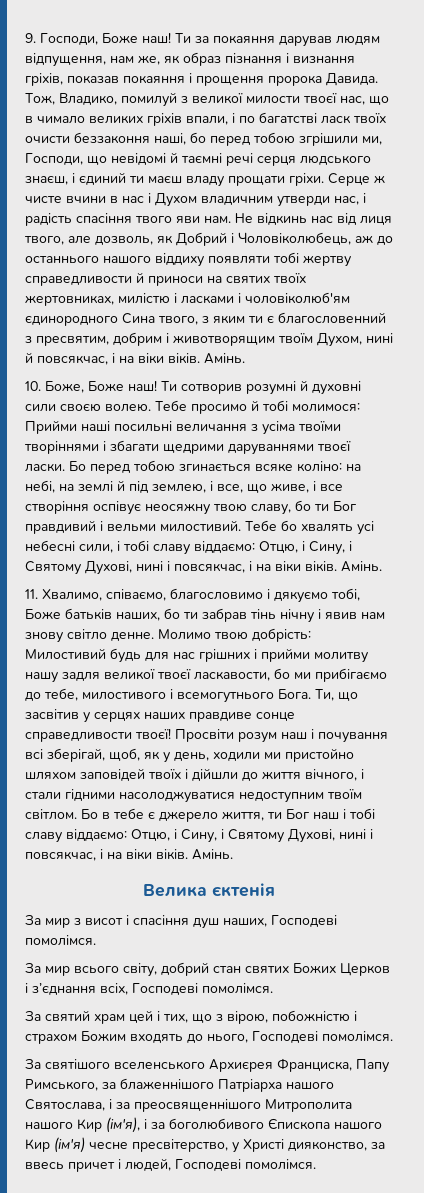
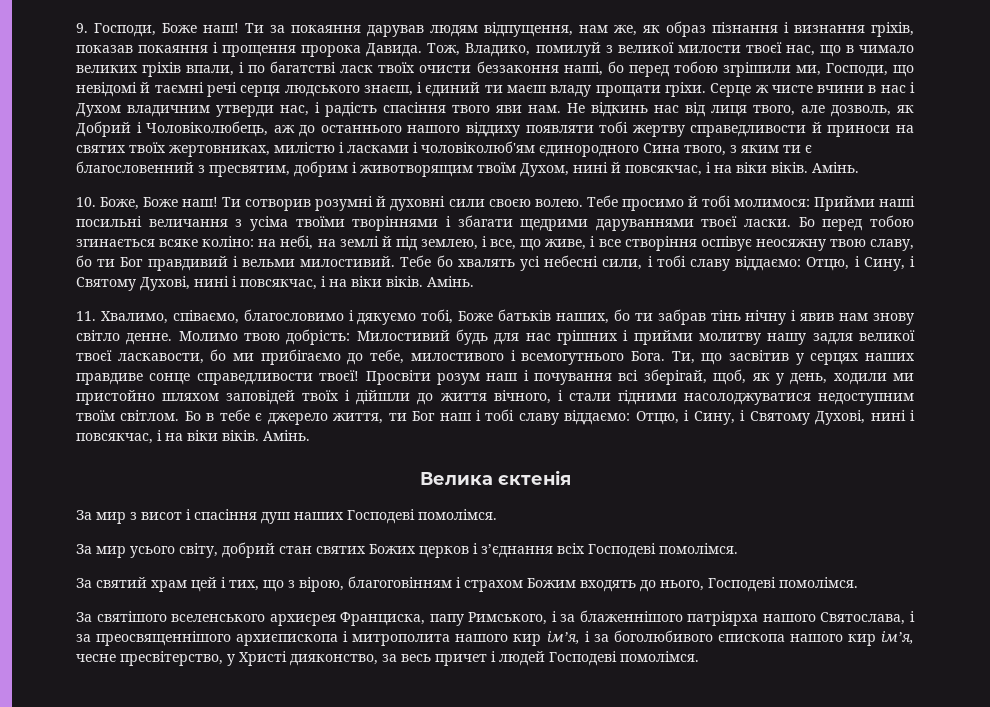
[223,918,267,927] наших, -> [294,512,344,520] наших
[74,966,119,973] всього -> [130,546,175,558] усього
[340,963,390,976] Церков -> [419,546,469,558] церков
[100,983,128,995] всіх, -> [557,543,585,554] всіх
[272,1010,350,1022] побожністю -> [348,576,452,588] благоговінням
[209,1058,390,1073] [25,1079,98,1091] Архиєрея Франциска, Папу Римського, -> [269,611,557,626] архиєрея Франциска, папу Римського, і
[218,1079,282,1092] Патріарха -> [687,611,759,626] патріярха
[265,1099,352,1112] [25,1117,382,1133] [25,1137,85,1153] Митрополита нашого Кир (ім'я), і за боголюбивого Єпископа нашого Кир (ім'я) -> [236,630,914,646] архиєпископа і митрополита нашого кир ім’я, і за боголюбивого єпископа нашого кир ім’я,
[25,1162,64,1169] ввесь -> [401,654,431,662] весь
[124,1158,171,1171] людей, -> [499,651,545,666] людей

